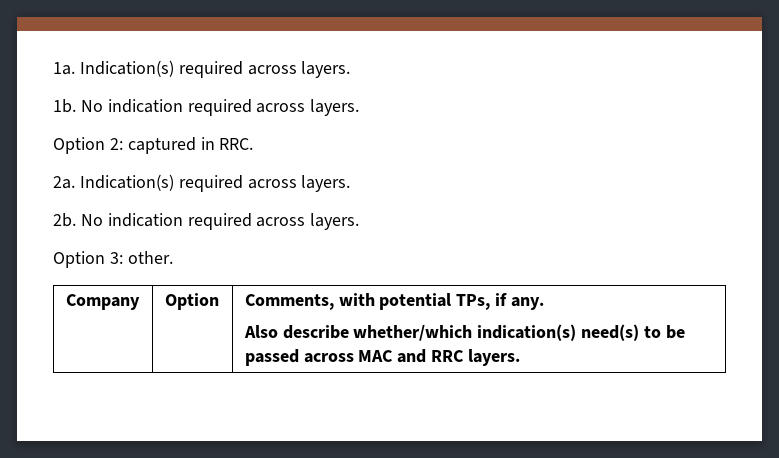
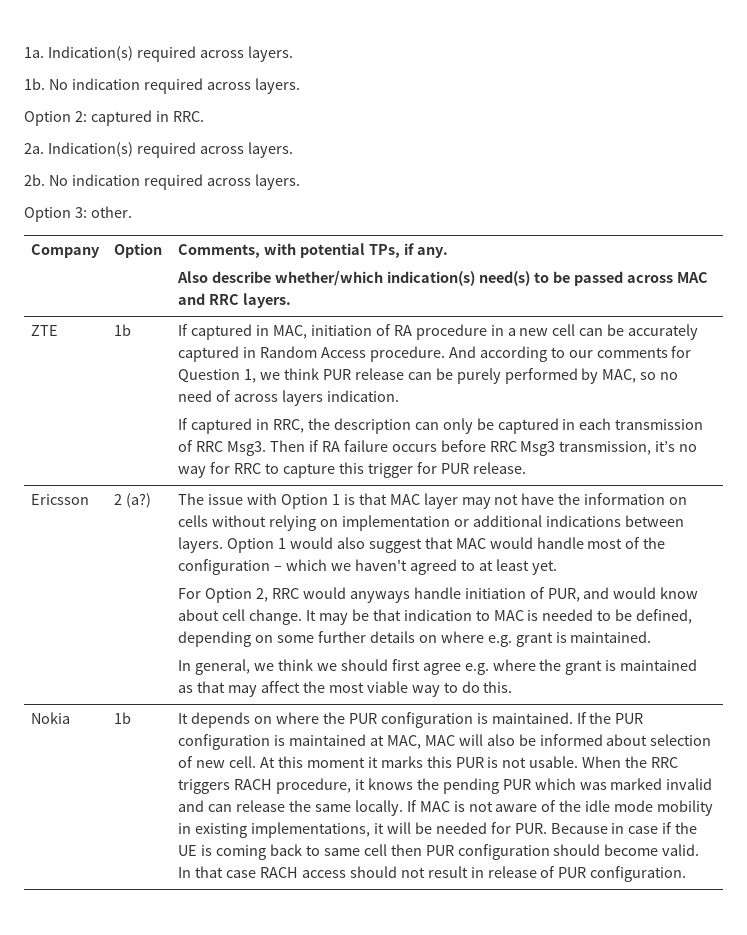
(521, 357) none -> [31,325,59,336] [114,324,132,336] [178,324,699,340] [178,346,692,362] [178,368,679,384] [178,390,399,406] [178,418,704,434] [178,440,698,456] [178,462,526,478] [31,494,90,505] [114,493,152,508] [178,493,688,509] [178,515,684,531] [178,537,666,553] [178,559,557,575] [178,587,699,603] [178,609,693,625] [178,631,652,647] [178,659,698,675] [178,681,513,697] [31,712,71,724] [114,712,132,724] [178,712,644,728] [178,734,712,750] [178,756,679,768] [178,778,713,794] [178,800,714,816] [178,822,698,838] [178,844,700,860] [178,866,687,882] // ZTE | 1b | If captured in MAC, initiation of RA procedure in a new cell can be accurately captured in Random Access procedure. And according to our comments for Question 1, we think PUR release can be purely performed by MAC, so no need of across layers indication. // If captured in RRC, the description can only be captured in each transmission of RRC Msg3. Then if RA failure occurs before RRC Msg3 transmission, it’s no way for RRC to capture this trigger for PUR release. // Ericsson | 2 (a?) | The issue with Option 1 is that MAC layer may not have the information on cells without relying on implementation or additional indications between layers. Option 1 would also suggest that MAC would handle most of the configuration – which we haven't agreed to at least yet. // For Option 2, RRC would anyways handle initiation of PUR, and would know about cell change. It may be that indication to MAC is needed to be defined, depending on some further details on where e.g. grant is maintained. // In general, we think we should first agree e.g. where the grant is maintained as that may affect the most viable way to do this. // Nokia | 1b | It depends on where the PUR configuration is maintained. If the PUR configuration is maintained at MAC, MAC will also be informed about selection of new cell. At this moment it marks this PUR is not usable. When the RRC triggers RACH procedure, it knows the pending PUR which was marked invalid and can release the same locally. If MAC is not aware of the idle mode mobility in existing implementations, it will be needed for PUR. Because in case if the UE is coming back to same cell then PUR configuration should become valid. In that case RACH access should not result in release of PUR configuration.

